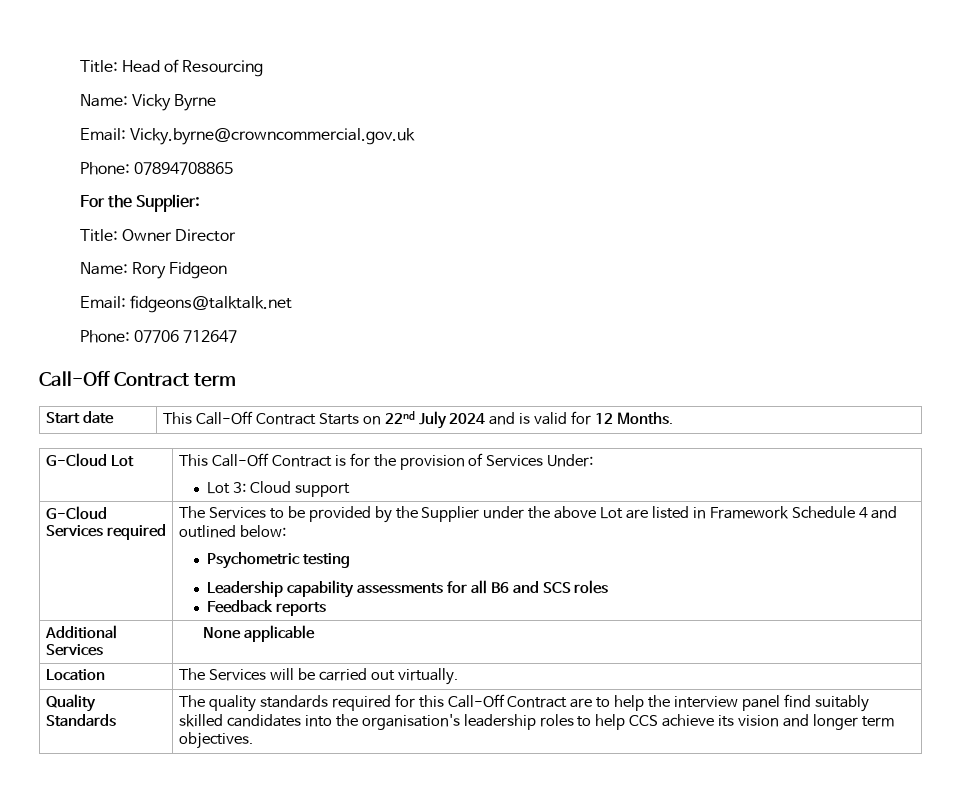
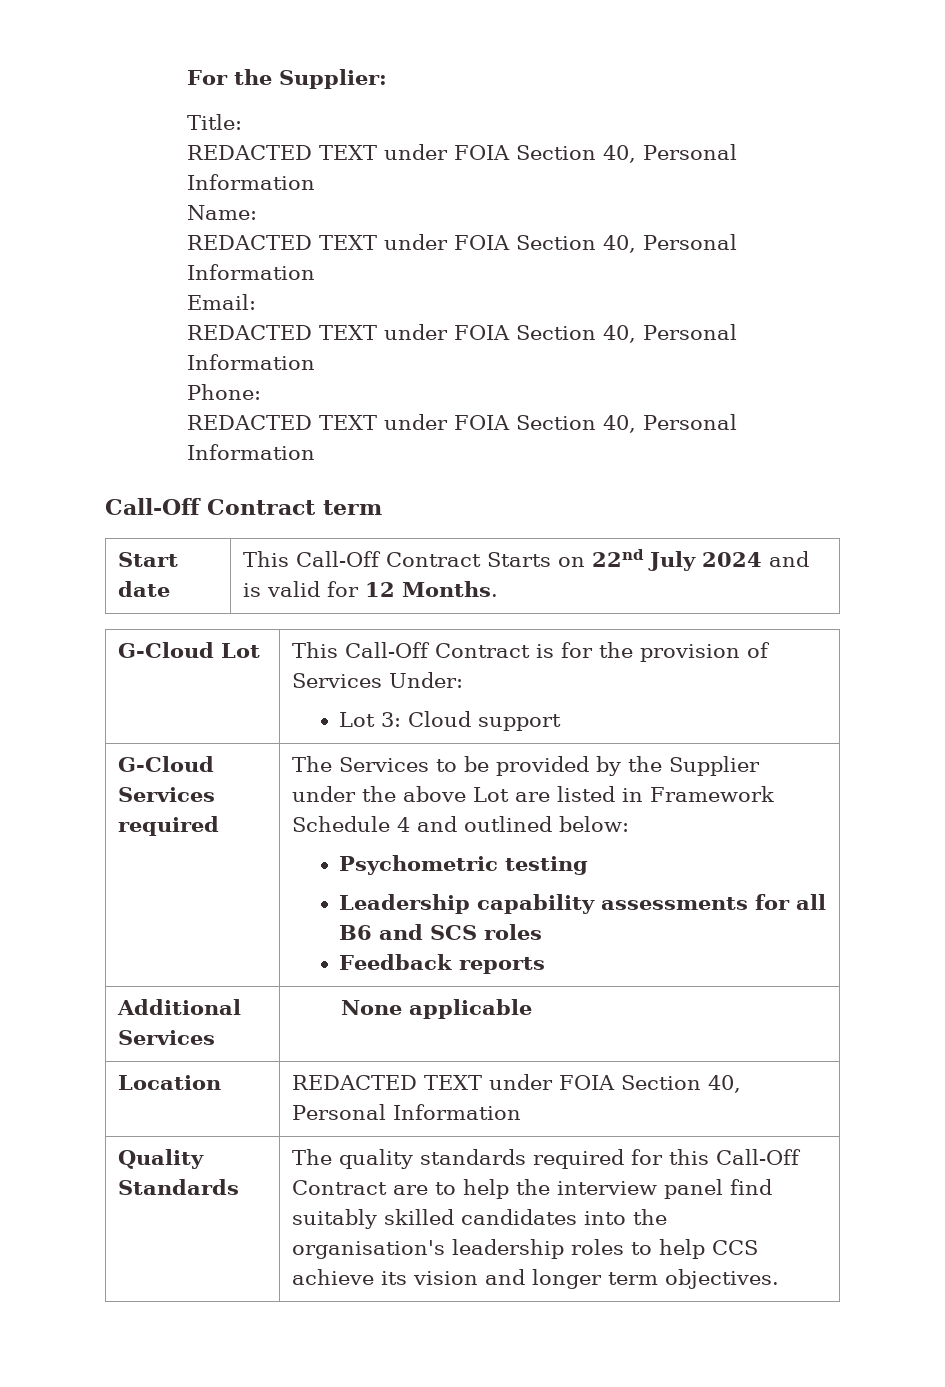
[79,59,264,77] [79,94,217,111] [79,128,415,145] [79,162,233,175] [79,194,201,212] [79,229,237,242] [79,262,228,279] [79,295,292,313] [79,330,238,343] Title: Head of Resourcing // Name: Vicky Byrne // Email: Vicky.byrne@crowncommercial.gov.uk // Phone: 07894708865 // For the Supplier: // Title: Owner Director // Name: Rory Fidgeon // Email: fidgeons@talktalk.net // Phone: 07706 712647 -> [186,69,387,89] [186,114,242,130] [186,144,737,163] [186,174,315,190] [186,205,257,220] [186,234,737,253] [186,264,315,280] [186,294,256,310] [186,324,737,343] [186,354,315,370] [186,384,261,400] [186,414,737,433] [186,444,315,460] For the Supplier: // Title: // REDACTED TEXT under FOIA Section 40, Personal Information // Name: // REDACTED TEXT under FOIA Section 40, Personal Information // Email: // REDACTED TEXT under FOIA Section 40, Personal Information // Phone: // REDACTED TEXT under FOIA Section 40, Personal Information
[179,668,458,685] The Services will be carried out virtually. -> [292,1074,742,1093] [292,1104,522,1120] REDACTED TEXT under FOIA Section 40, Personal Information

